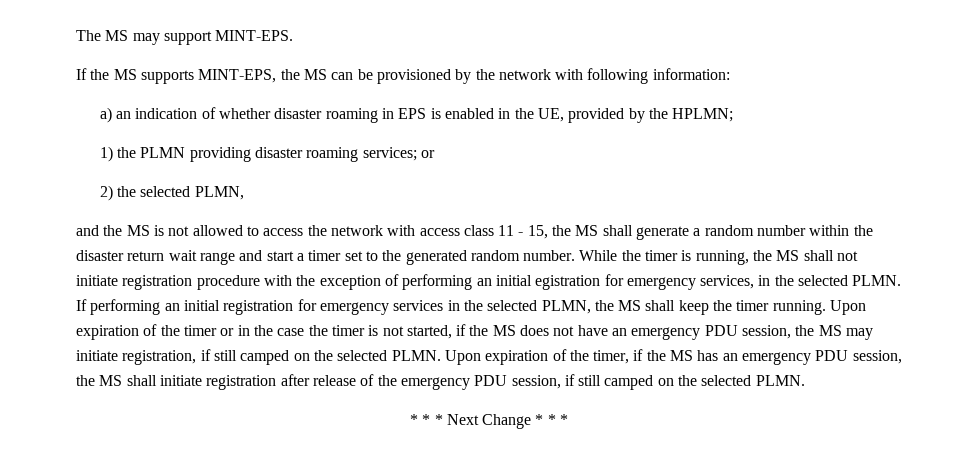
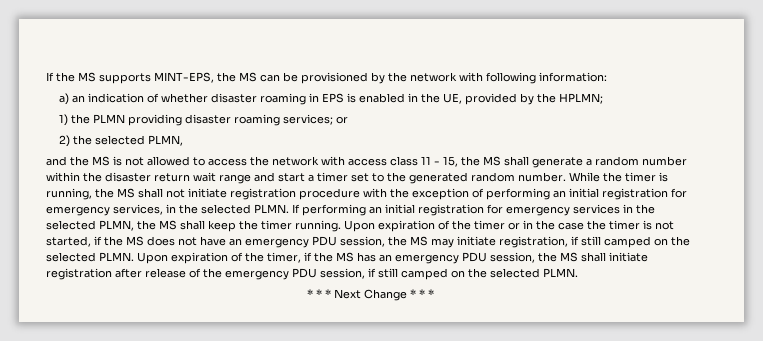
[76,30,294,45] The MS may support MINT-EPS. // -> (46, 76) none
[535,275,601,290] egistration -> [602,188,668,200] registration

